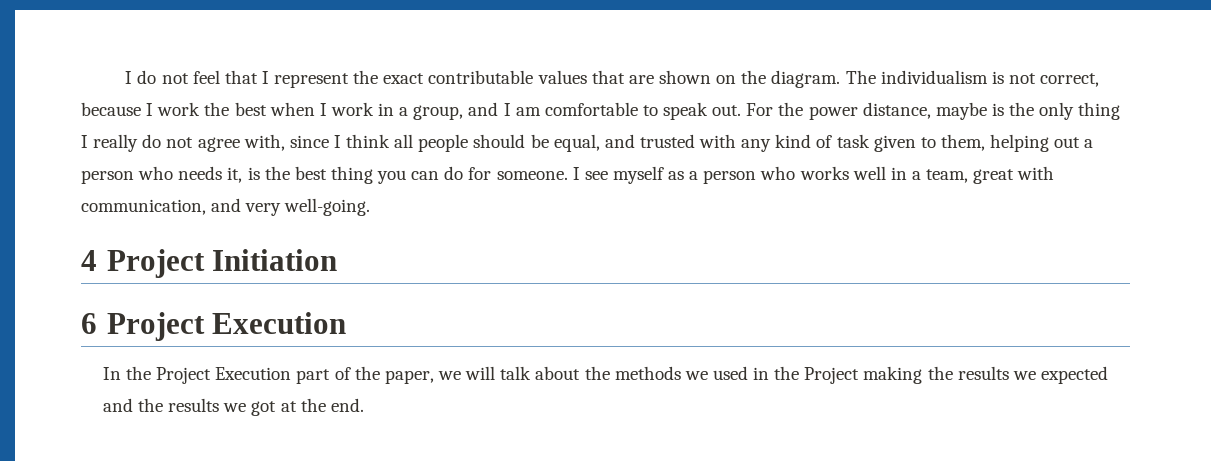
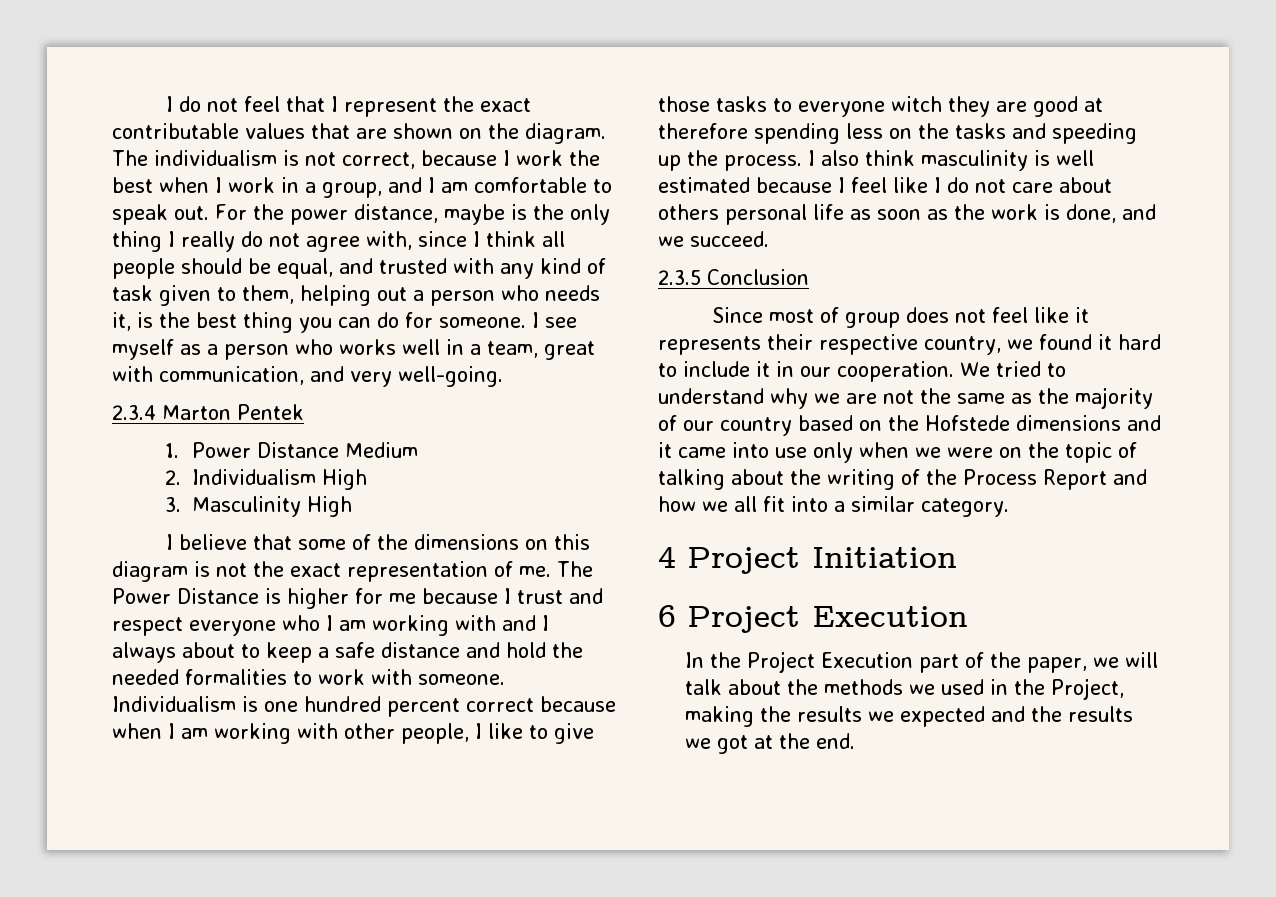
(371, 207) none -> [112,404,304,420] [165,442,418,458] [165,469,368,490] [165,496,353,517] [166,534,591,550] [112,561,593,582] [112,588,603,609] [112,615,549,636] [112,642,583,663] [112,669,505,685] [112,696,616,717] [112,723,594,744] [658,96,1103,117] [658,123,1137,144] [658,150,1094,171] [658,177,1112,193] [658,204,1156,225] [658,231,769,247] [658,269,809,285] [712,307,1090,328] [658,334,1161,355] [658,361,1066,382] [658,387,1153,409] [658,415,1161,436] [658,442,1137,463] [658,469,1147,490] [658,496,1009,517] // 2.3.4 Marton Pentek // 1. Power Distance Medium // 2. Individualism High // 3. Masculinity High // I believe that some of the dimensions on this diagram is not the exact representation of me. The Power Distance is higher for me because I trust and respect everyone who I am working with and I always about to keep a safe distance and hold the needed formalities to work with someone. Individualism is one hundred percent correct because when I am working with other people, I like to give those tasks to everyone witch they are good at therefore spending less on the tasks and speeding up the process. I also think masculinity is well estimated because I feel like I do not care about others personal life as soon as the work is done, and we succeed. // 2.3.5 Conclusion // Since most of group does not feel like it represents their respective country, we found it hard to include it in our cooperation. We tried to understand why we are not the same as the majority of our country based on the Hofstede dimensions and it came into use only when we were on the topic of talking about the writing of the Process Report and how we all fit into a similar category.
[804,367,860,384] Project -> [1050,678,1124,700] Project,

